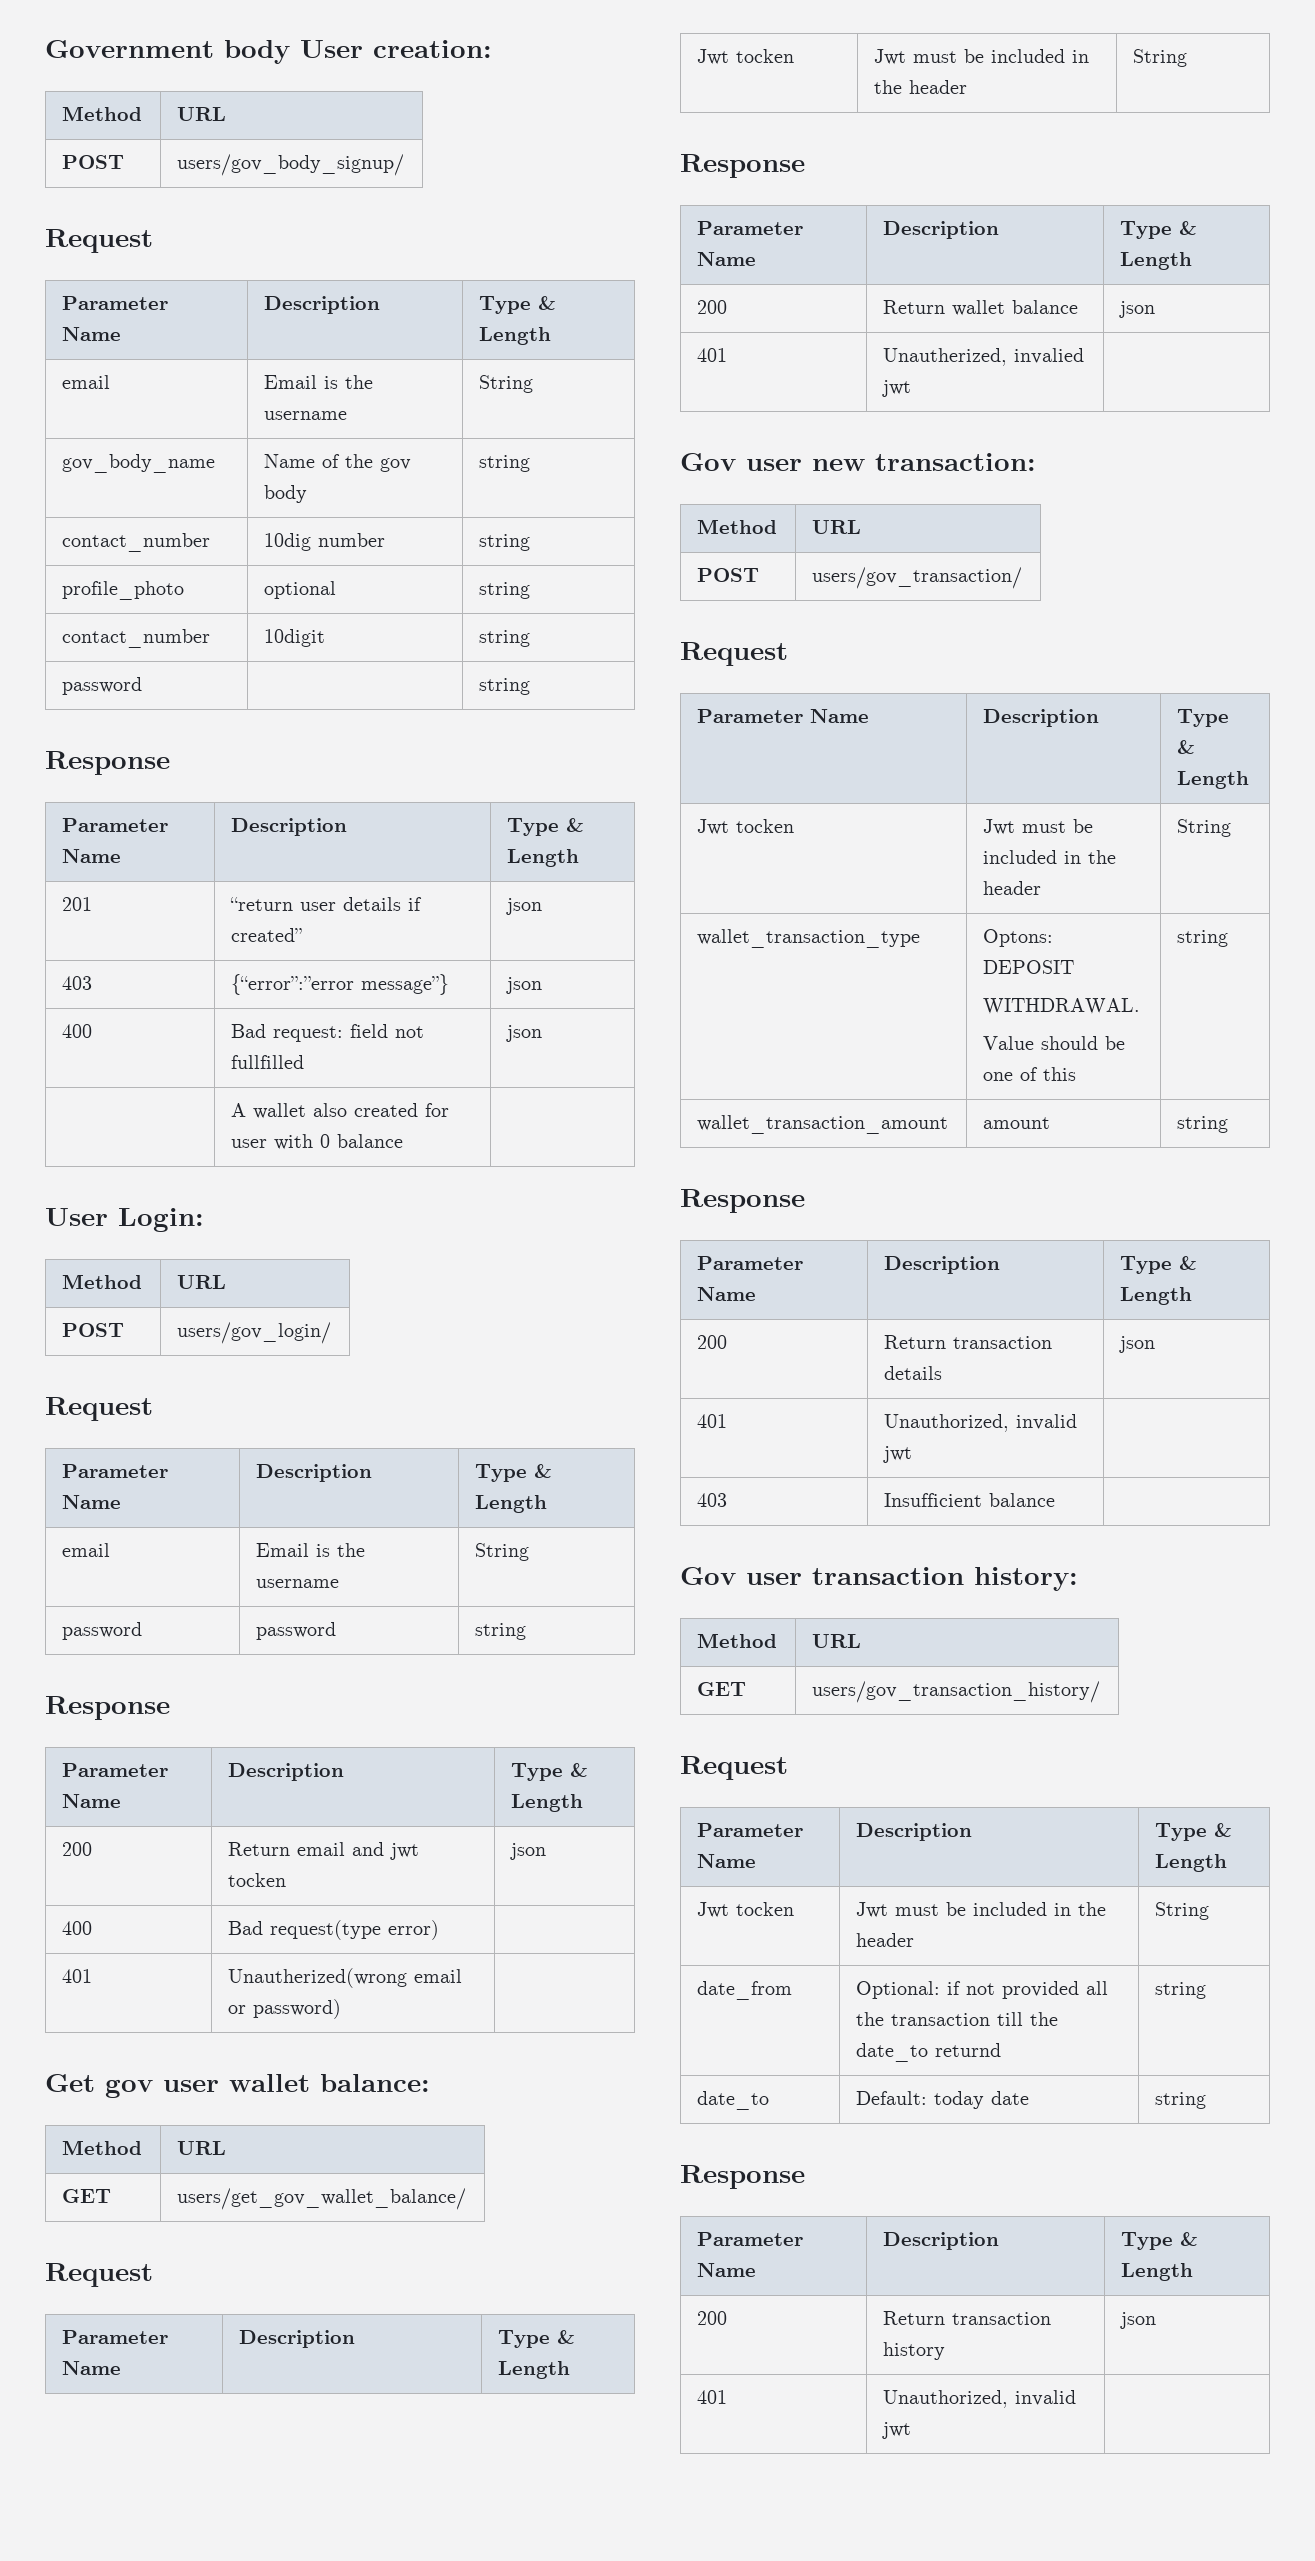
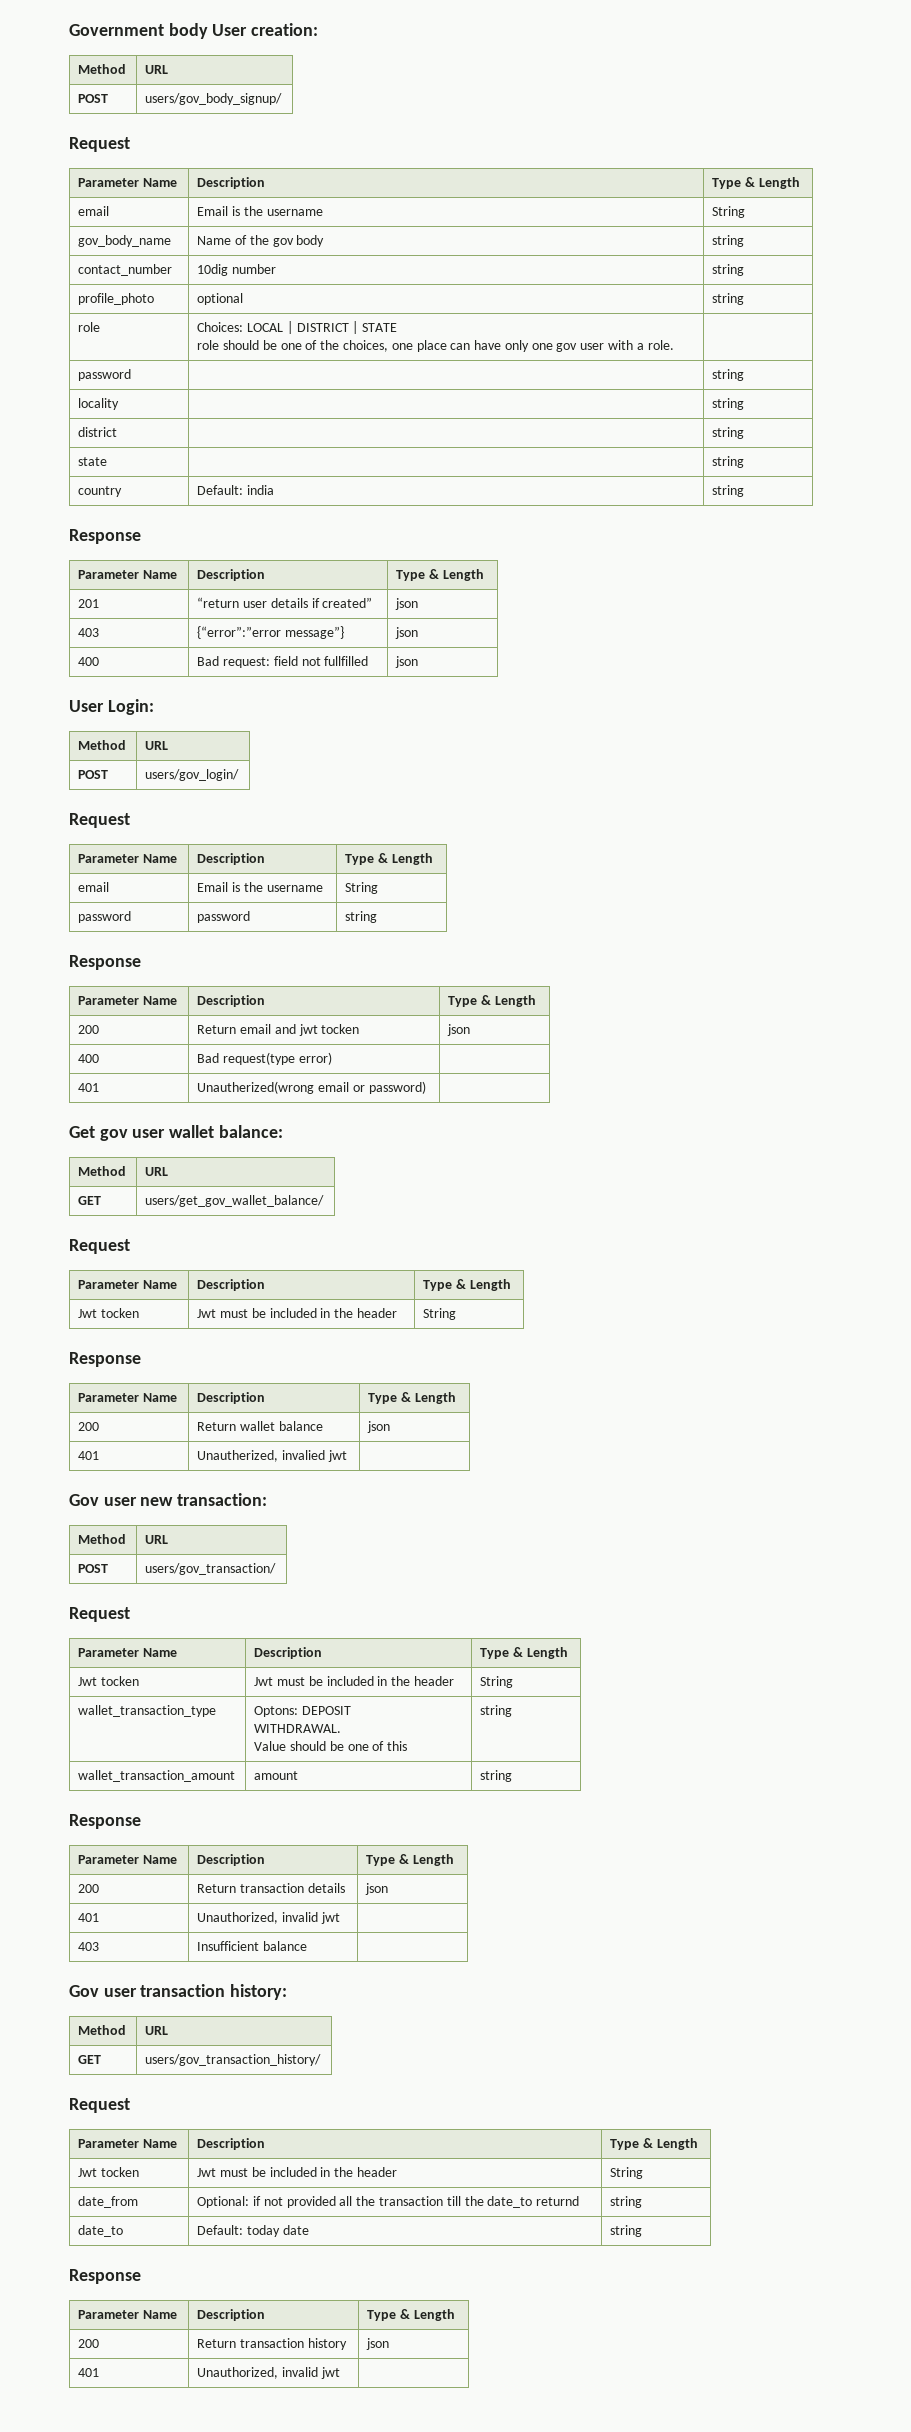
[62,629,211,648] [264,629,326,647] [479,630,531,647] [62,677,143,695] [479,678,531,695] contact_number | 10digit | string // password | | string -> [78,322,101,332] [197,321,398,334] [197,340,674,352] [78,369,132,381] [712,369,745,381] [78,398,120,410] [712,398,745,410] [78,427,118,437] [712,427,745,439] [78,457,108,466] [712,456,745,468] [78,486,123,497] [197,485,275,495] [712,485,745,497] role | Choices: LOCAL | DISTRICT | STATE // role should be one of the choices, one place can have only one gov user with a role. | // password | | string // locality | | string // district | | string // state | | string // country | Default: india | string
[231,1103,450,1119] [231,1134,404,1150] // | A wallet also created for user with 0 balance | -> (419, 662) none

